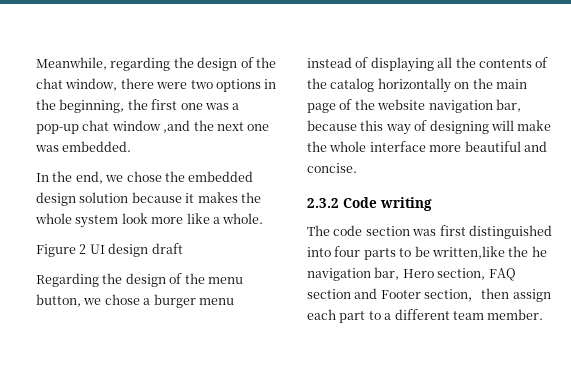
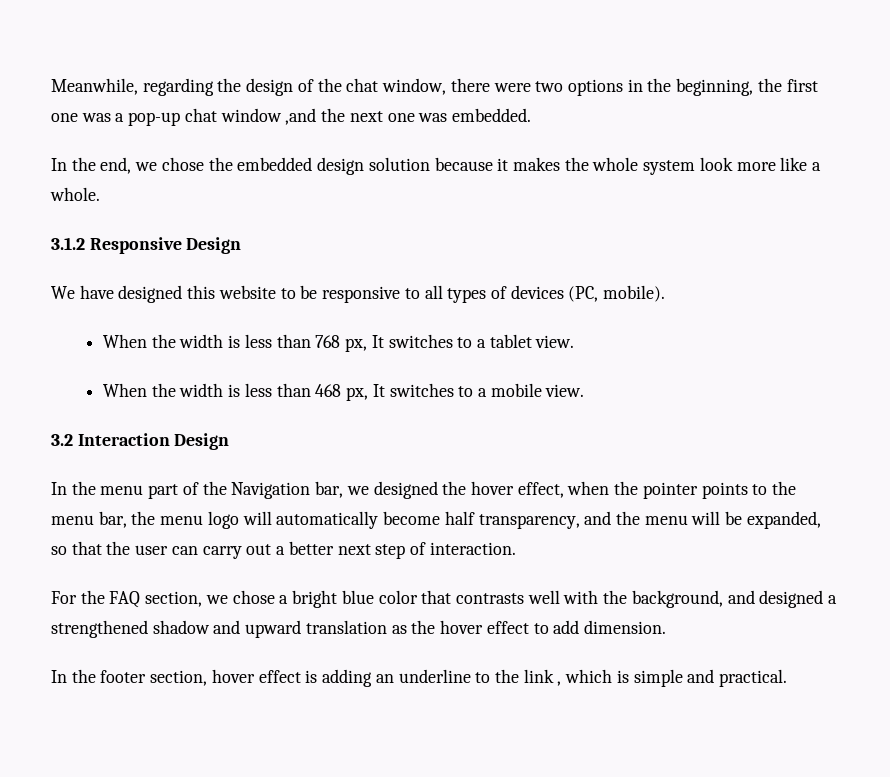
[36,243,183,257] [36,273,243,287] [36,294,234,308] [307,57,549,72] [307,78,527,93] [307,99,521,113] [307,120,552,135] [307,141,547,152] [307,163,357,173] [307,197,432,211] [307,225,552,239] [307,246,547,260] [307,267,516,281] [307,288,551,302] [307,309,544,323] Figure 2 UI design draft // Regarding the design of the menu button, we chose a burger menu instead of displaying all the contents of the catalog horizontally on the main page of the website navigation bar, because this way of designing will make the whole interface more beautiful and concise. // 2.3.2 Code writing // The code section was first distinguished into four parts to be written,like the he navigation bar, Hero section, FAQ section and Footer section，then assign each part to a different team member. -> [51,237,242,254] [51,285,666,303] [103,334,575,352] [103,383,585,401] [51,433,230,450] [51,481,797,499] [51,511,821,529] [51,541,516,559] [51,590,838,608] [51,620,666,638] [51,669,788,687] 3.1.2 Responsive Design // We have designed this website to be responsive to all types of devices (PC, mobile). // When the width is less than 768 px, It switches to a tablet view. // When the width is less than 468 px, It switches to a mobile view. // 3.2 Interaction Design // In the menu part of the Navigation bar, we designed the hover effect, when the pointer points to the menu bar, the menu logo will automatically become half transparency, and the menu will be expanded, so that the user can carry out a better next step of interaction. // For the FAQ section, we chose a bright blue color that contrasts well with the background, and designed a strengthened shadow and upward translation as the hover effect to add dimension. // In the footer section, hover effect is adding an underline to the link , which is simple and practical.

